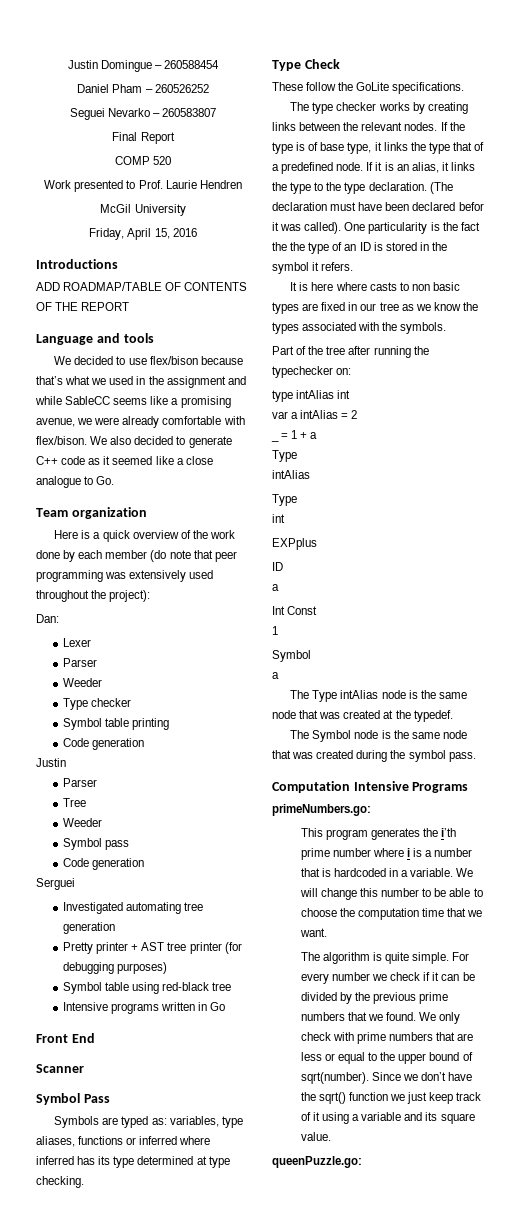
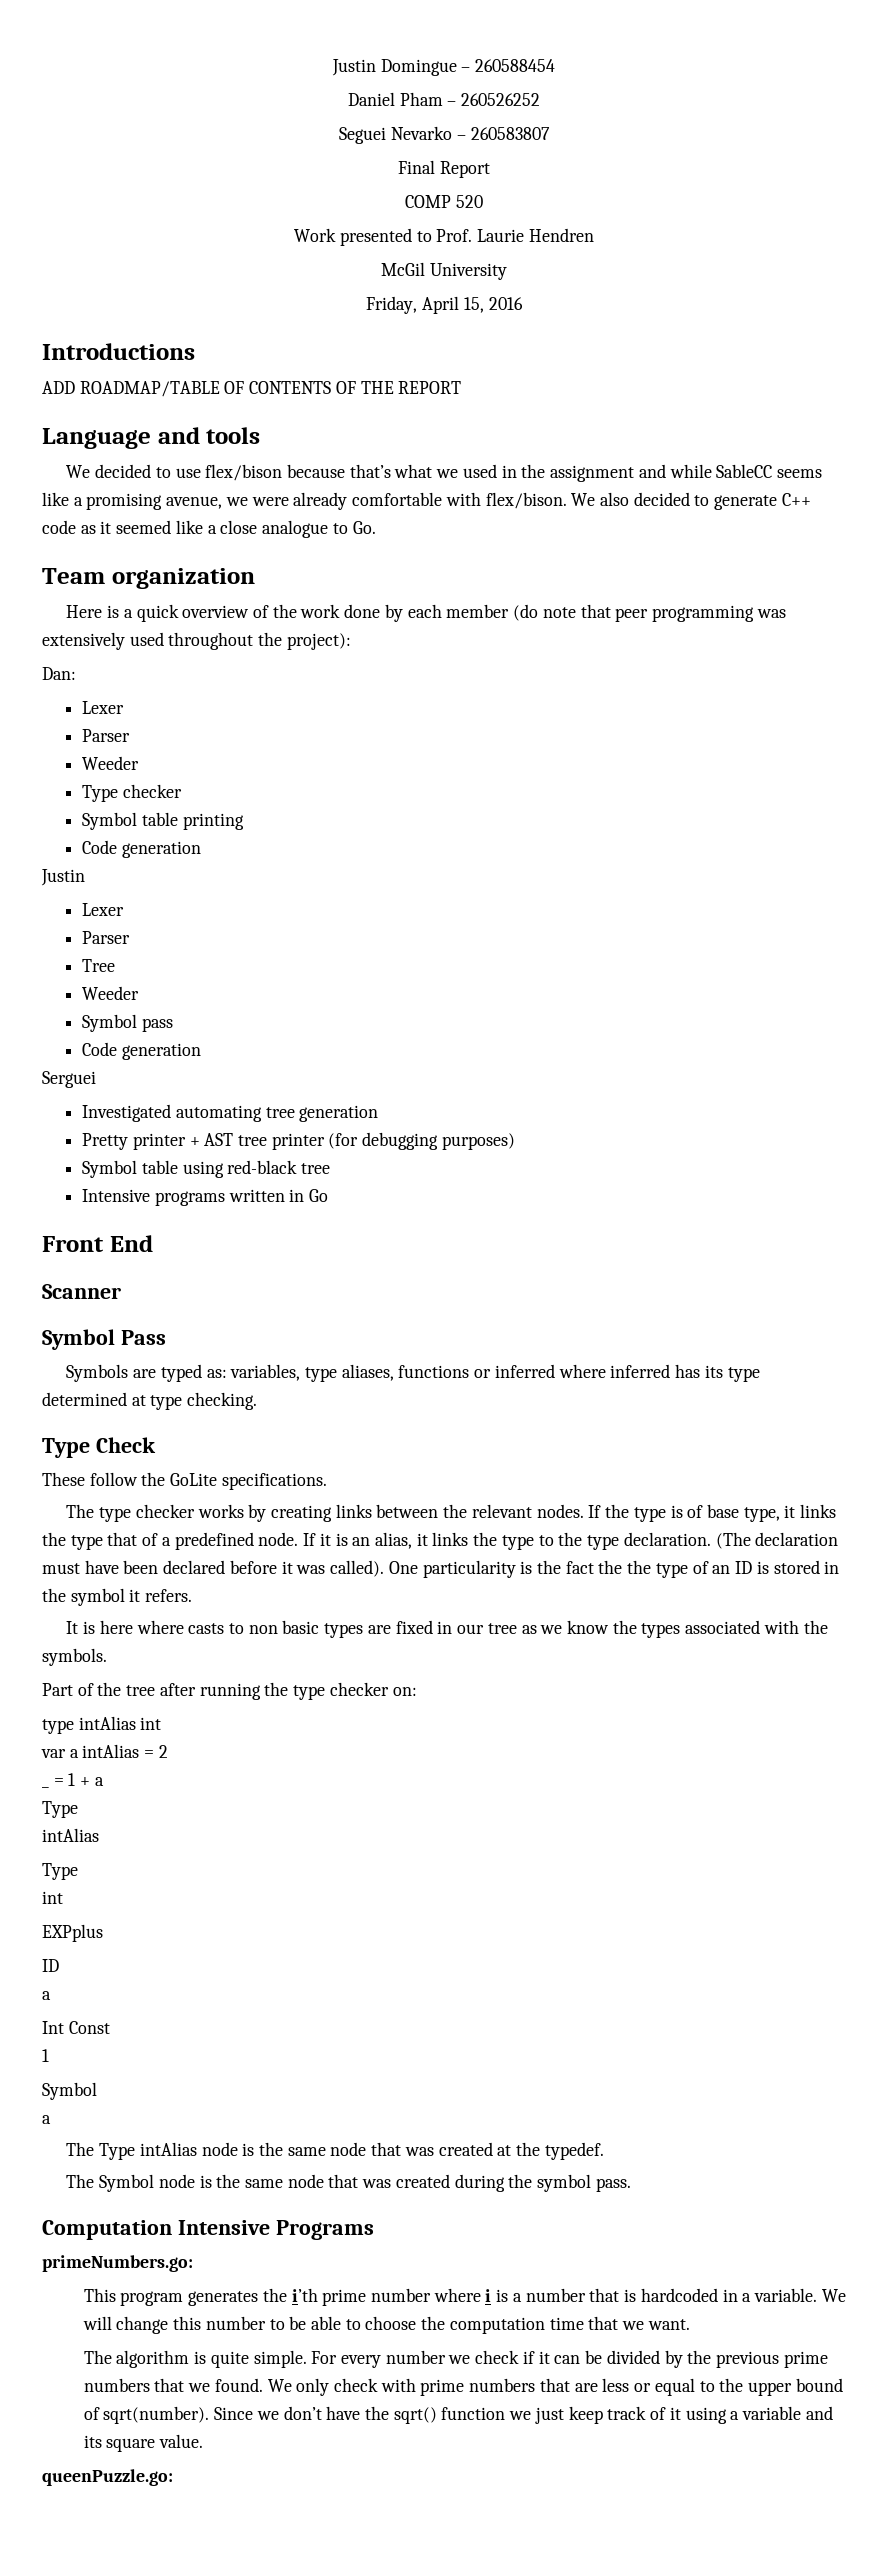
(66, 762) none -> [82,903,125,916] // Lexer
[458,202,484,211] befor -> [229,1560,277,1574] before
[272,366,333,378] typechecker -> [293,1682,389,1700] type checker

